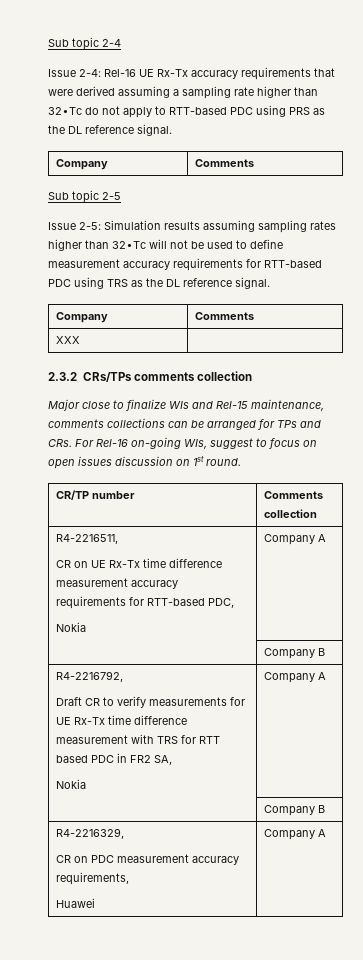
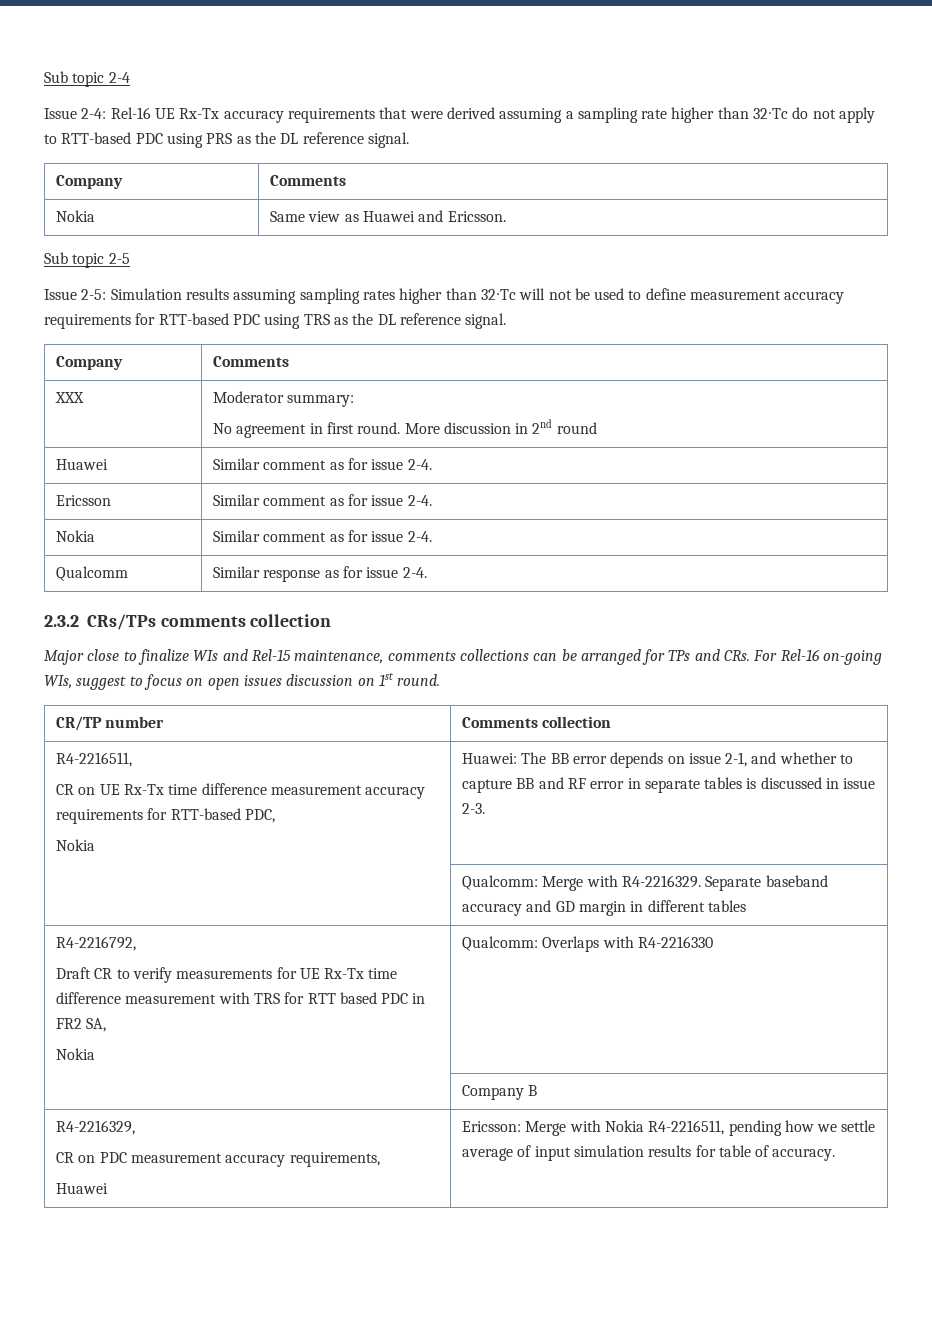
(255, 163) none -> [55,210,95,222] [269,210,506,222] // Nokia | Same view as Huawei and Ericsson.
(81, 340) none -> [212,391,355,407] [212,419,597,438] [55,459,108,470] [212,458,432,470] [55,495,111,506] [212,494,432,506] [55,530,95,542] [212,530,432,542] [55,566,128,581] [212,566,427,582] Moderator summary: // No agreement in first round. More discussion in 2nd round // Huawei | Similar comment as for issue 2-4. // Ericsson | Similar comment as for issue 2-4. // Nokia | Similar comment as for issue 2-4. // Qualcomm | Similar response as for issue 2-4.
[264,534,327,545] [264,648,326,659] Company A // | Company B -> [461,752,854,768] [461,777,876,793] [461,803,485,814] [461,875,828,891] [461,900,746,916] Huawei: The BB error depends on issue 2-1, and whether to capture BB and RF error in separate tables is discussed in issue 2-3. // | Qualcomm: Merge with R4-2216329. Separate baseband accuracy and GD margin in different tables
[264,672,327,683] Company A -> [461,936,713,952] Qualcomm: Overlaps with R4-2216330
[264,829,327,840] Company A -> [461,1120,876,1136] [461,1145,836,1161] Ericsson: Merge with Nokia R4-2216511, pending how we settle average of input simulation results for table of accuracy.

